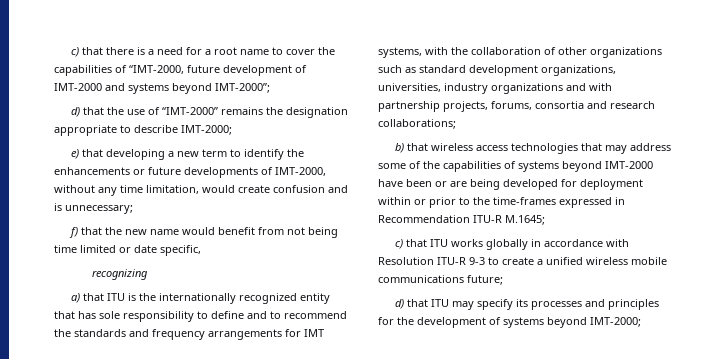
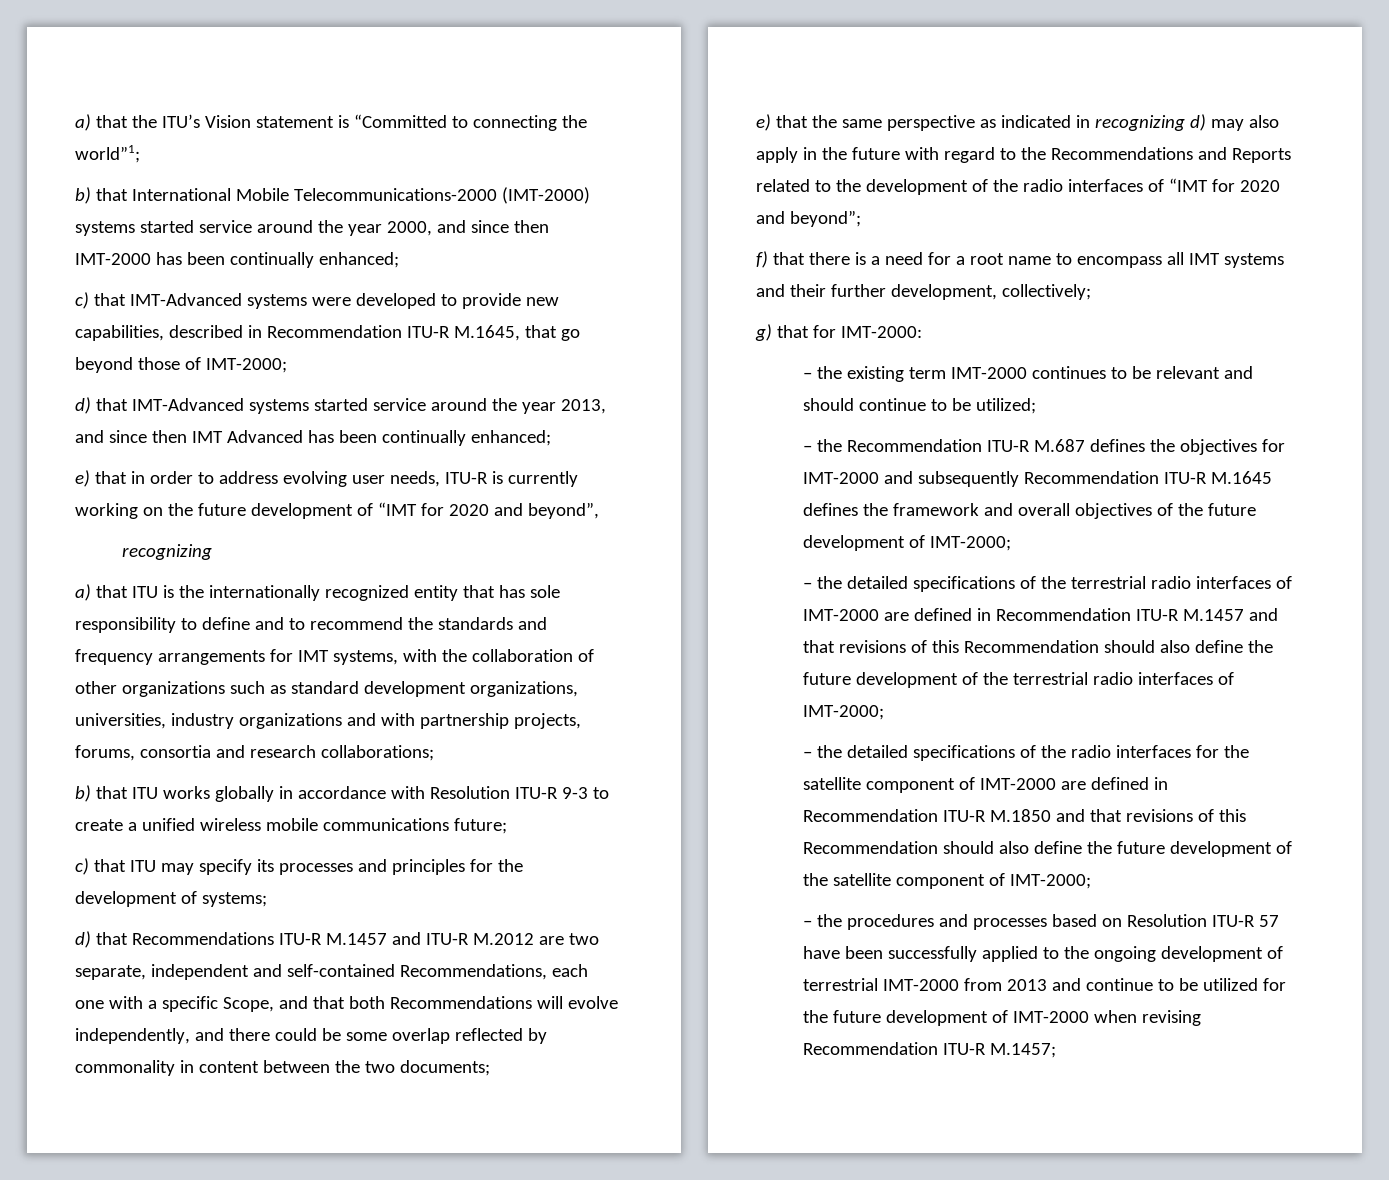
[71,47,336,57] [54,65,307,76] [54,83,270,94] [71,107,349,118] [54,125,232,136] [71,149,305,160] [54,167,326,178] [54,185,348,196] [54,203,133,214] [69,227,339,238] [54,245,201,256] c) that there is a need for a root name to cover the capabilities of “IMT-2000, future development of IMT-2000 and systems beyond IMT-2000”; // d) that the use of “IMT-2000” remains the designation appropriate to describe IMT-2000; // e) that developing a new term to identify the enhancements or future developments of IMT-2000, without any time limitation, would create confusion and is unnecessary; // f) that the new name would benefit from not being time limited or date specific, -> [75,114,587,131] [75,145,140,163] [75,187,590,204] [75,220,549,236] [75,252,399,268] [75,292,559,309] [75,325,580,341] [75,357,287,373] [75,397,606,414] [75,430,551,446] [75,470,578,487] [75,502,599,519] a) that the ITU’s Vision statement is “Committed to connecting the world”1; // b) that International Mobile Telecommunications-2000 (IMT-2000) systems started service around the year 2000, and since then IMT-2000 has been continually enhanced; // c) that IMT-Advanced systems were developed to provide new capabilities, described in Recommendation ITU-R M.1645, that go beyond those of IMT-2000; // d) that IMT-Advanced systems started service around the year 2013, and since then IMT Advanced has been continually enhanced; // e) that in order to address evolving user needs, ITU-R is currently working on the future development of “IMT for 2020 and beyond”,
[431,143,672,154] [378,161,653,172] [378,179,643,190] [378,197,625,208] [378,215,545,225] [395,239,428,249] wireless access technologies that may address some of the capabilities of systems beyond IMT-2000 have been or are being developed for deployment within or prior to the time-frames expressed in Recommendation ITU-R M.1645; // c) that -> (128, 792) none
[395,299,405,309] d) -> [75,858,89,875] c)
[503,317,641,328] systems beyond IMT-2000; -> [201,892,267,907] [75,931,599,948] [75,964,588,980] [75,996,618,1012] [75,1028,547,1044] [75,1060,490,1076] [756,114,1279,131] [756,147,1291,163] [756,178,1280,195] [756,210,861,227] [756,251,1284,268] [756,284,1091,300] [755,324,922,341] [803,366,1254,382] [803,398,1037,414] [803,439,1286,455] [803,471,1273,487] [803,503,1257,519] [803,535,1012,551] [803,576,1293,592] [803,608,1279,621] [803,640,1274,653] [803,672,1235,688] [803,705,885,720] [803,745,1250,761] [803,777,1169,793] [803,809,1247,822] [803,841,1293,857] [803,873,1092,889] [803,914,1280,930] [803,946,1284,962] [803,978,1287,991] [803,1010,1202,1026] [803,1042,1057,1058] systems; // d) that Recommendations ITU-R M.1457 and ITU-R M.2012 are two separate, independent and self-contained Recommendations, each one with a specific Scope, and that both Recommendations will evolve independently, and there could be some overlap reflected by commonality in content between the two documents; // e) that the same perspective as indicated in recognizing d) may also apply in the future with regard to the Recommendations and Reports related to the development of the radio interfaces of “IMT for 2020 and beyond”; // f) that there is a need for a root name to encompass all IMT systems and their further development, collectively; // g) that for IMT-2000: // – the existing term IMT-2000 continues to be relevant and should continue to be utilized; // – the Recommendation ITU-R M.687 defines the objectives for IMT-2000 and subsequently Recommendation ITU-R M.1645 defines the framework and overall objectives of the future development of IMT-2000; // – the detailed specifications of the terrestrial radio interfaces of IMT-2000 are defined in Recommendation ITU-R M.1457 and that revisions of this Recommendation should also define the future development of the terrestrial radio interfaces of IMT-2000; // – the detailed specifications of the radio interfaces for the satellite component of IMT-2000 are defined in Recommendation ITU-R M.1850 and that revisions of this Recommendation should also define the future development of the satellite component of IMT-2000; // – the procedures and processes based on Resolution ITU-R 57 have been successfully applied to the ongoing development of terrestrial IMT-2000 from 2013 and continue to be utilized for the future development of IMT-2000 when revising Recommendation ITU-R M.1457;

